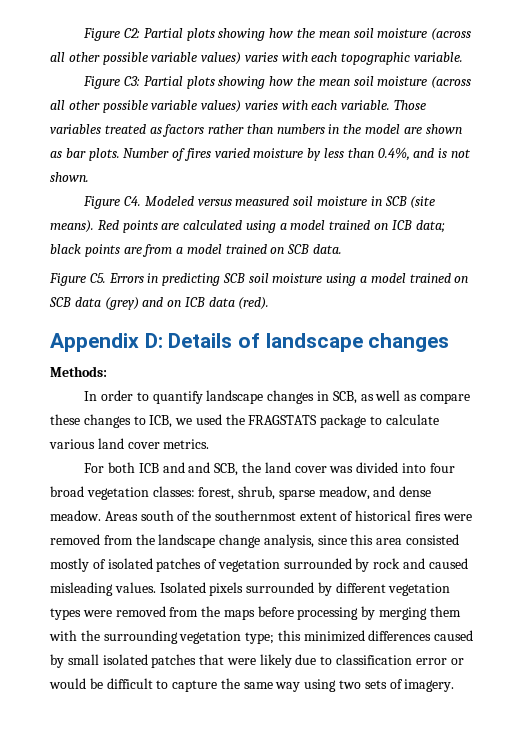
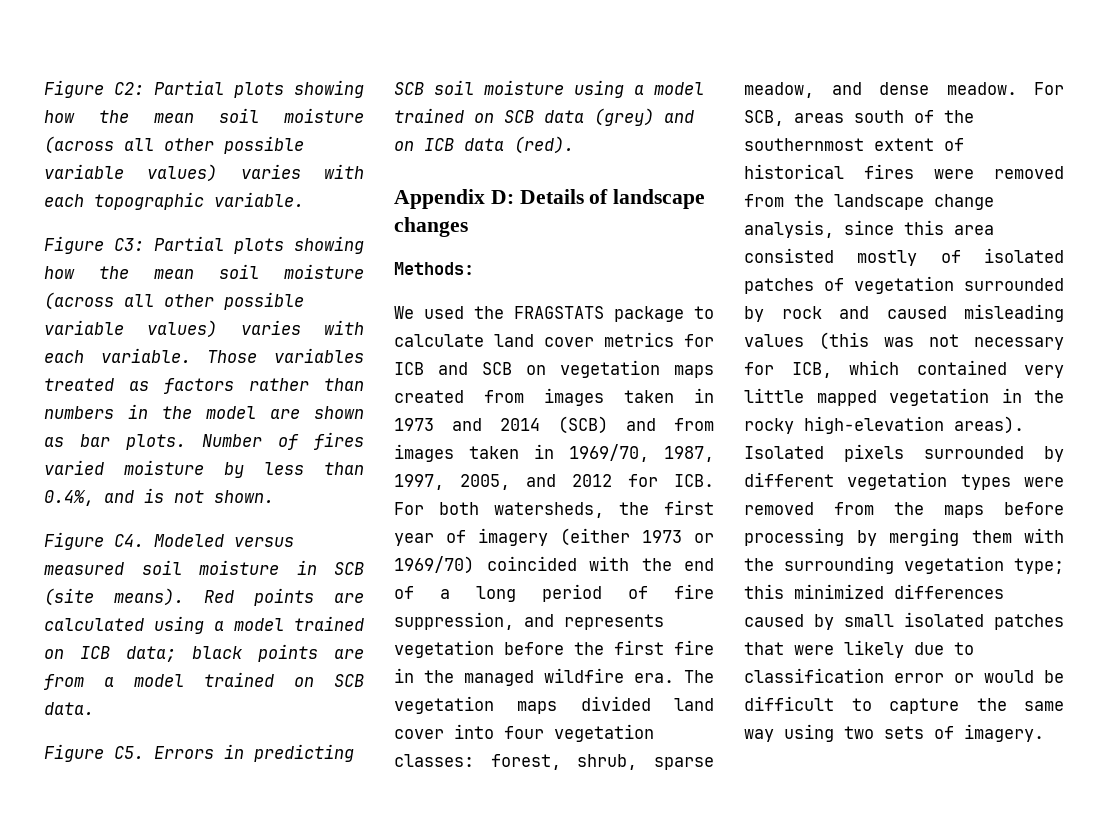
[84,390,470,404] [50,414,193,428] In order to quantify landscape changes in SCB, as well as compare these changes to ICB, we -> [394,306,414,319] We
[49,438,210,449] [84,462,399,476] various land cover metrics. // For both ICB and and SCB, the land cover was divided -> [494,332,714,347] [394,360,714,378] [394,388,714,406] [394,416,714,434] [394,444,714,462] [394,474,714,490] [394,500,714,518] [394,528,714,546] [394,556,714,574] [394,584,714,602] [394,612,664,630] [394,640,714,658] [394,668,714,686] [394,696,714,714] [394,729,444,739] land cover metrics for ICB and SCB on vegetation maps created from images taken in 1973 and 2014 (SCB) and from images taken in 1969/70, 1987, 1997, 2005, and 2012 for ICB. For both watersheds, the first year of imagery (either 1973 or 1969/70) coincided with the end of a long period of fire suppression, and represents vegetation before the first fire in the managed wildfire era. The vegetation maps divided land cover
[50,486,84,497] broad -> (544, 732) none
[104,511,138,521] Areas -> [1034,82,1064,95] [744,110,844,126] For SCB, areas
[114,582,156,593] values. -> [744,332,1064,350] [744,360,1064,378] [744,388,1064,406] [744,416,1024,434] values (this was not necessary for ICB, which contained very little mapped vegetation in the rocky high-elevation areas).

